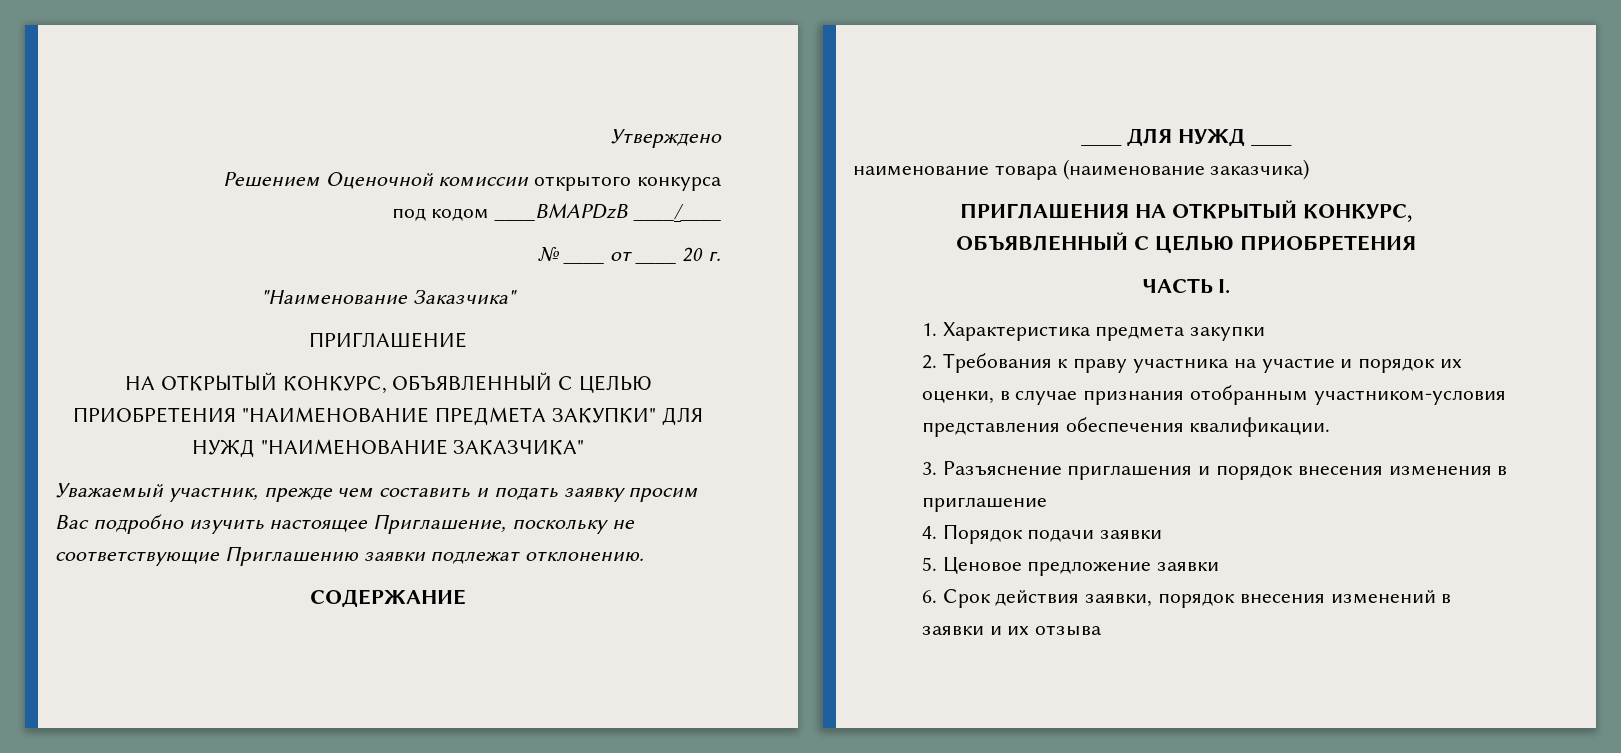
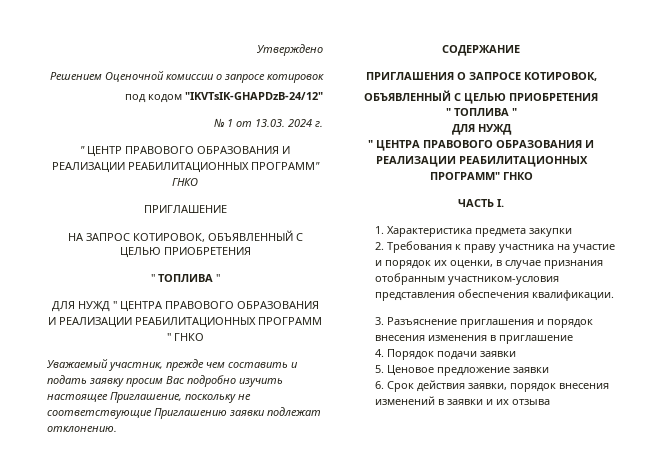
[534,176,722,191] открытого конкурса -> [216,74,324,83] о запросе котировок
[494,203,721,221] ____BMAPDzB ____/____ -> [185,92,323,100] "IKVTsIK-GHAPDzB-24/12"
[562,261,604,264] [609,251,632,261] [635,247,721,264] [261,290,517,305] ____ от ____ 20 г. // "Наименование Заказчика" -> [227,119,323,127] [80,146,290,157] [51,162,320,173] [172,178,198,186] 1 от 13.03. 2024 г. // " ЦЕНТР ПРАВОВОГО ОБРАЗОВАНИЯ И РЕАЛИЗАЦИИ РЕАБИЛИТАЦИОННЫХ ПРОГРАММ" ГНКО
[160,372,652,394] [73,407,703,426] [191,439,585,458] ОТКРЫТЫЙ КОНКУРС, ОБЪЯВЛЕННЫЙ С ЦЕЛЬЮ ПРИОБРЕТЕНИЯ "НАИМЕНОВАНИЕ ПРЕДМЕТА ЗАКУПКИ" ДЛЯ НУЖД "НАИМЕНОВАНИЕ ЗАКАЗЧИКА" -> [85,230,303,242] [119,247,251,258] [150,274,220,282] [51,301,319,312] [48,317,322,328] [166,333,204,341] ЗАПРОС КОТИРОВОК, ОБЪЯВЛЕННЫЙ С ЦЕЛЬЮ ПРИОБРЕТЕНИЯ // " ТОПЛИВА " // ДЛЯ НУЖД " ЦЕНТРА ПРАВОВОГО ОБРАЗОВАНИЯ И РЕАЛИЗАЦИИ РЕАБИЛИТАЦИОННЫХ ПРОГРАММ " ГНКО
[1081,128,1292,146] [853,159,1310,180] [960,200,1412,222] [956,232,1416,254] ____ ДЛЯ НУЖД ____ // наименование товара (наименование заказчика) // ПРИГЛАШЕНИЯ НА ОТКРЫТЫЙ КОНКУРС, // ОБЪЯВЛЕННЫЙ С ЦЕЛЬЮ ПРИОБРЕТЕНИЯ -> [365,72,597,81] [364,90,598,104] [445,108,517,116] [451,124,512,135] [368,140,594,151] [375,156,588,167] [429,172,533,180] ПРИГЛАШЕНИЯ О ЗАПРОСЕ КОТИРОВОК, // ОБЪЯВЛЕННЫЙ С ЦЕЛЬЮ ПРИОБРЕТЕНИЯ // " ТОПЛИВА " // ДЛЯ НУЖД // " ЦЕНТРA ПРАВОВОГО ОБРАЗОВАНИЯ И РЕАЛИЗАЦИИ РЕАБИЛИТАЦИОННЫХ ПРОГРАММ" ГНКО

